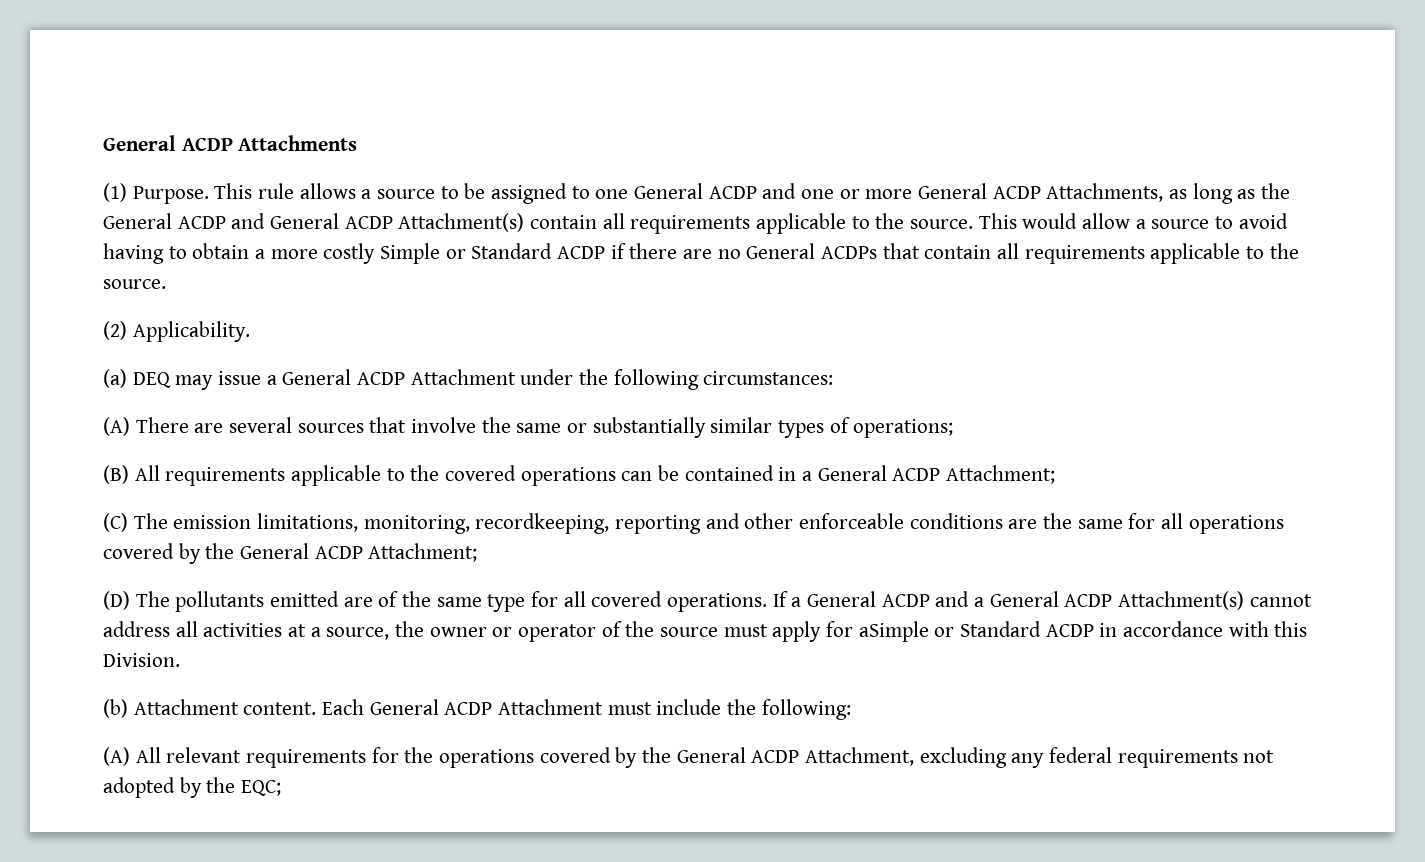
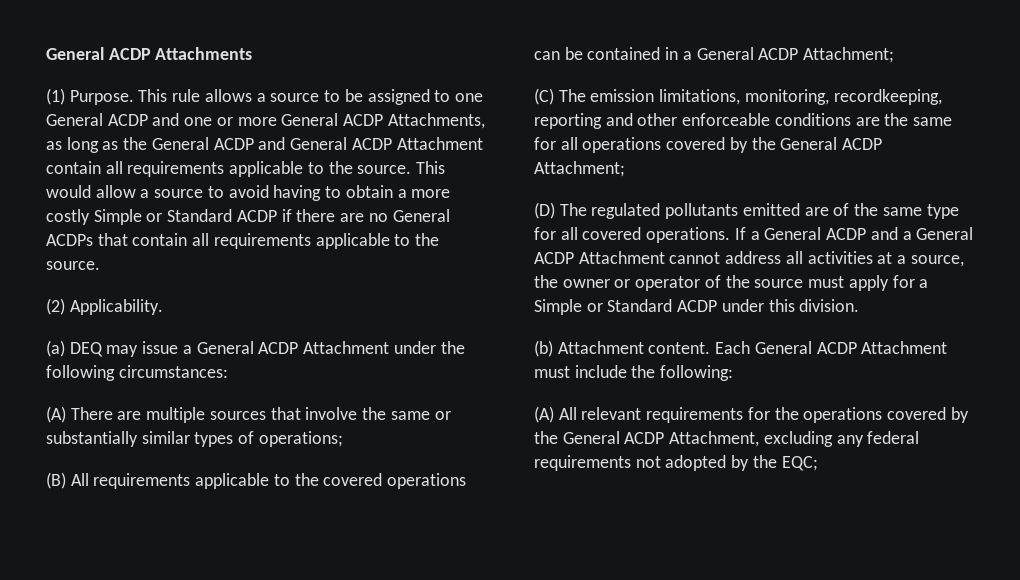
[398,213,525,232] Attachment(s) -> [396,137,483,150] Attachment
[229,417,293,433] several -> [146,407,206,423] multiple
(170, 599) none -> [591,203,661,219] regulated
[1118,591,1245,610] Attachment(s) -> [578,251,665,264] Attachment
[858,621,1308,642] [103,653,180,667] aSimple or Standard ACDP in accordance with this Division. -> [919,279,929,288] [534,299,860,315] a Simple or Standard ACDP under this division.

